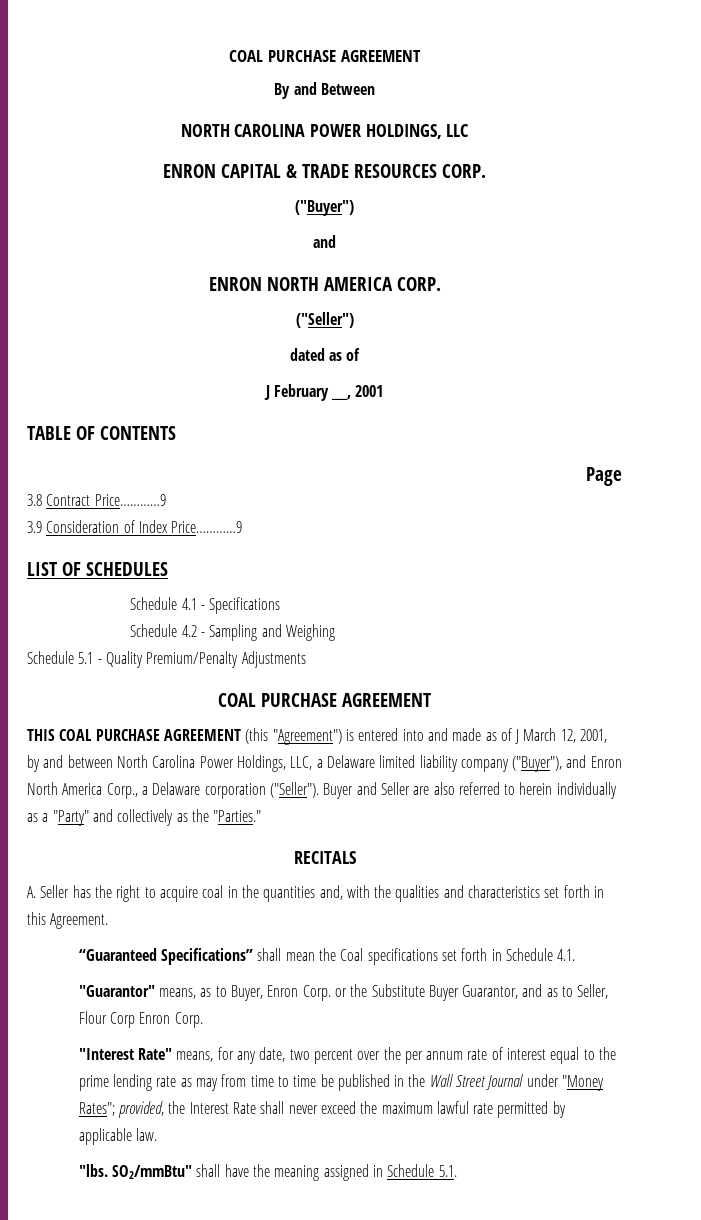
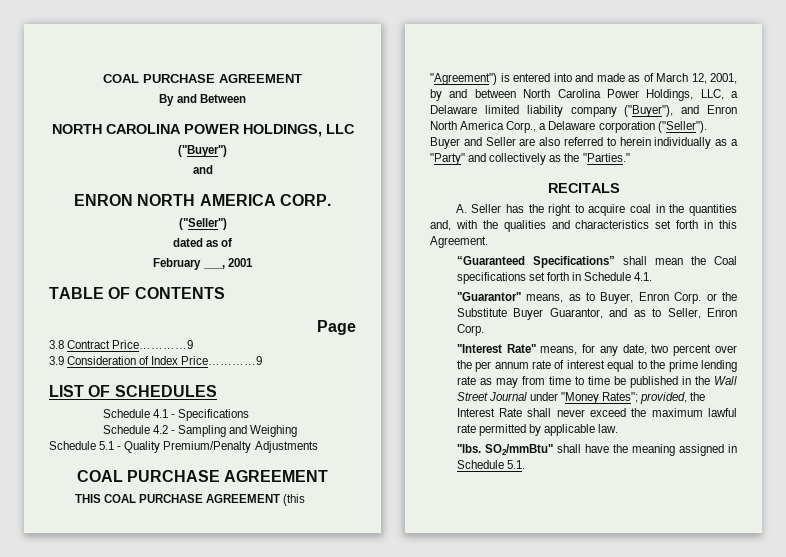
[163,164,487,178] // ENRON CAPITAL & TRADE RESOURCES CORP. -> (355, 129) none
[263,385,270,400] J -> (233, 242) none
[515,729,520,744] J -> (654, 77) none
[78,1011,135,1028] Flour Corp -> (701, 313) none

